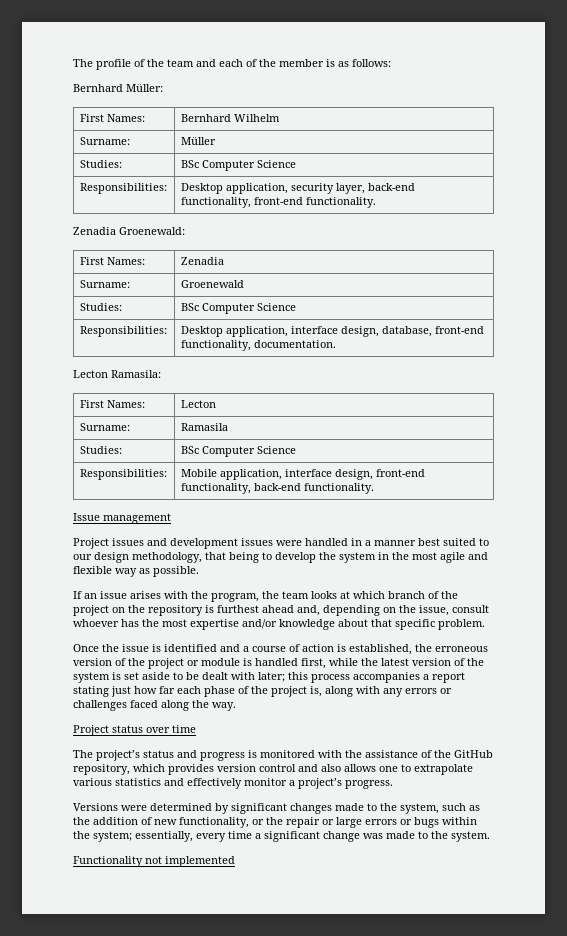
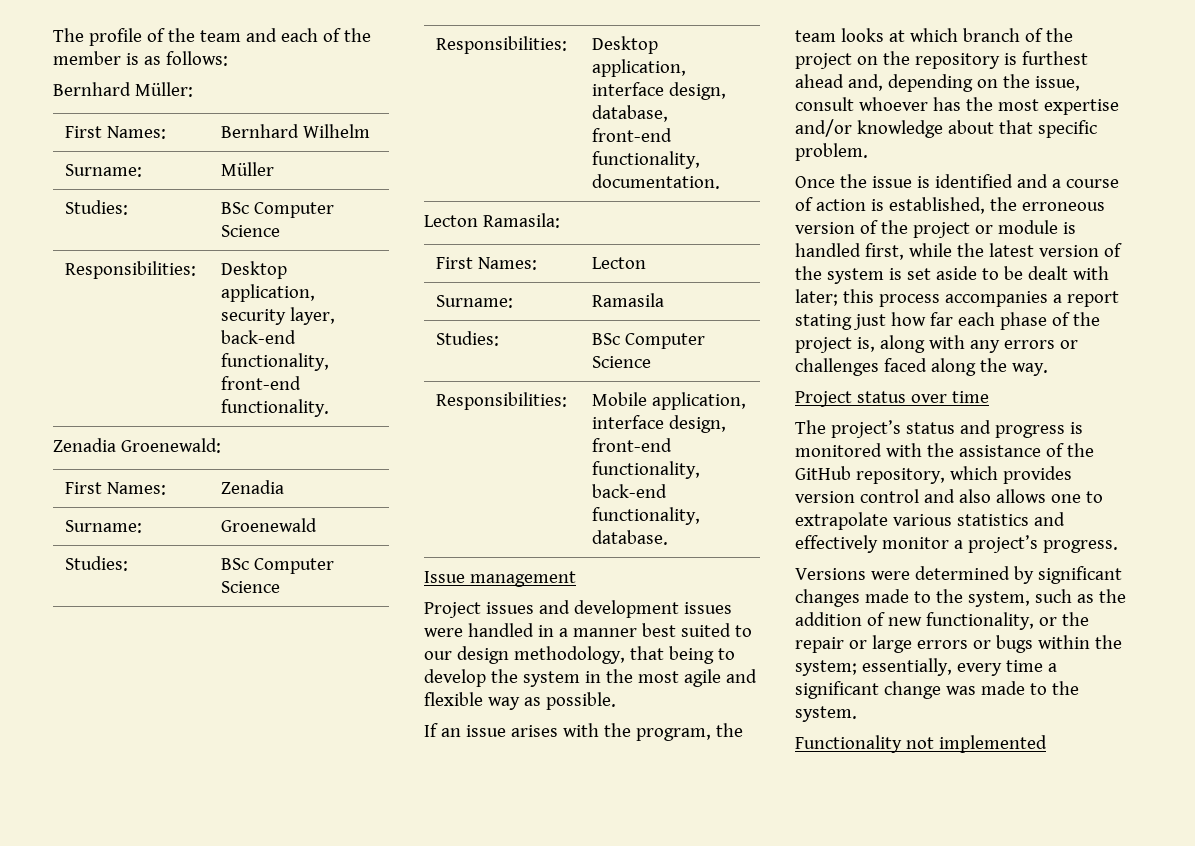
[303,483,374,494] functionality. -> [592,507,701,525] [592,530,669,545] functionality, database.

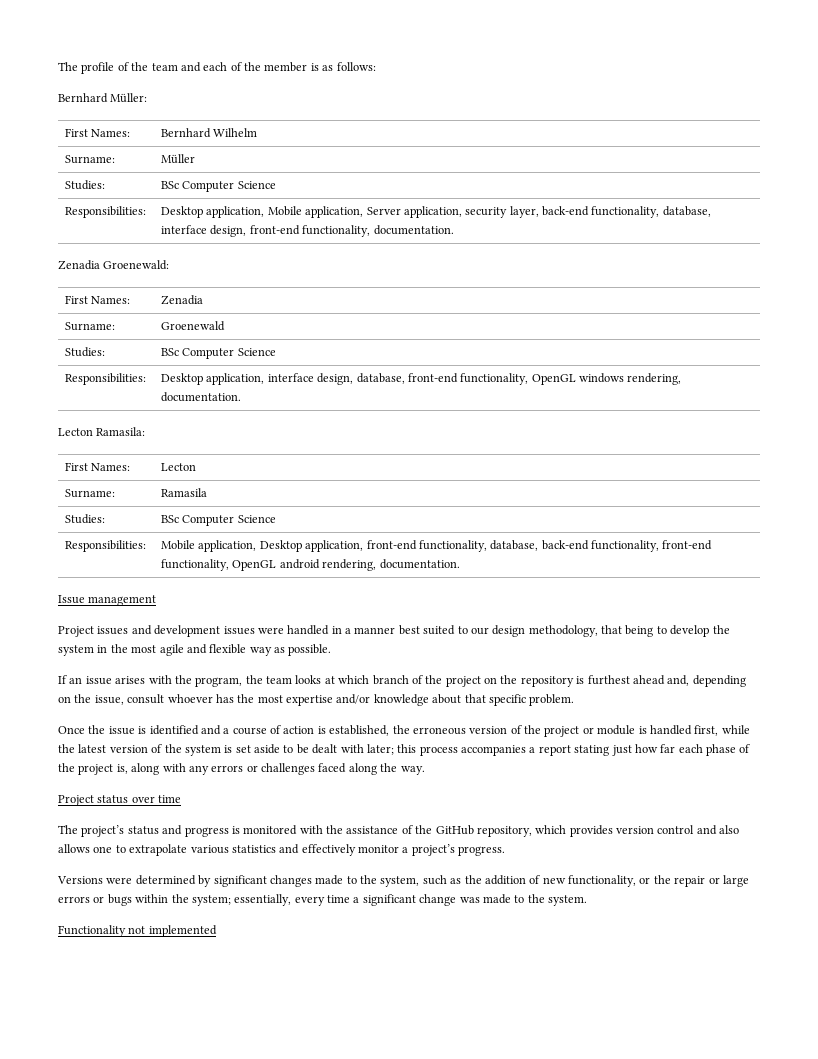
[221,307,336,325] [221,330,297,344] [221,353,330,371] [221,376,302,390] [221,399,330,417] security layer, back-end functionality, front-end functionality. -> [267,206,711,218] [161,225,454,237] Mobile application, Server application, security layer, back-end functionality, database, interface design, front-end functionality, documentation.
(701, 160) none -> [531,373,682,385] OpenGL windows rendering,
[592,415,727,433] [592,438,673,452] [592,461,701,479] [592,484,668,498] [592,507,701,525] [592,530,669,545] interface design, front-end functionality, back-end functionality, database. -> [259,540,713,552] [161,559,460,571] Desktop application, front-end functionality, database, back-end functionality, front-end functionality, OpenGL android rendering, documentation.

